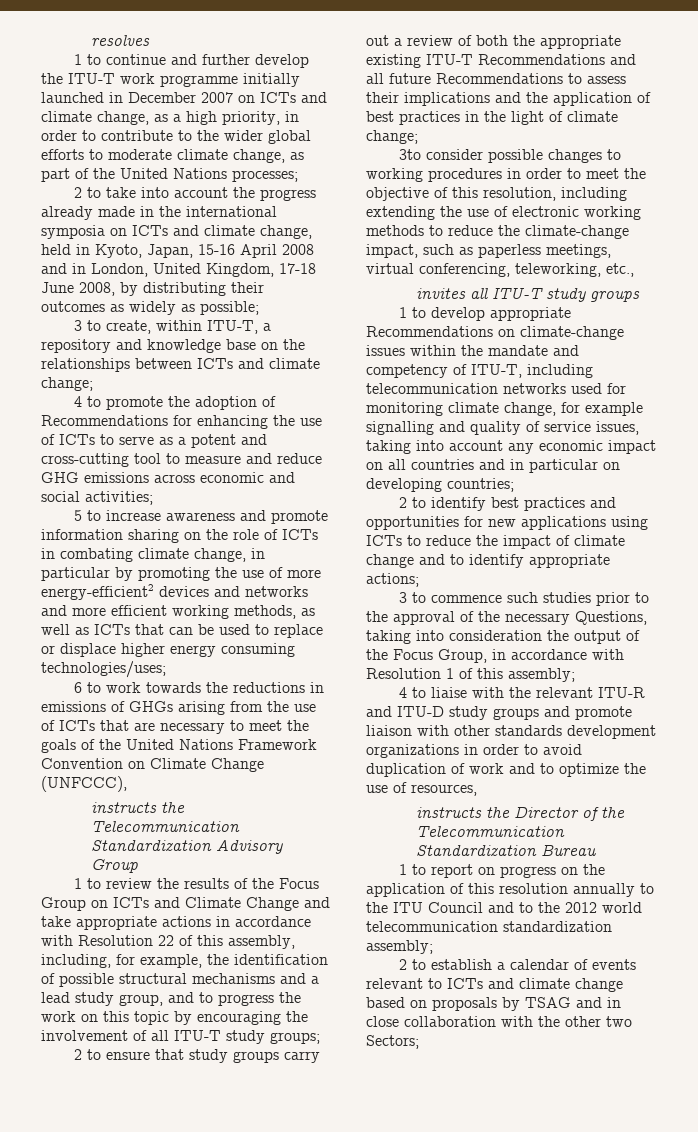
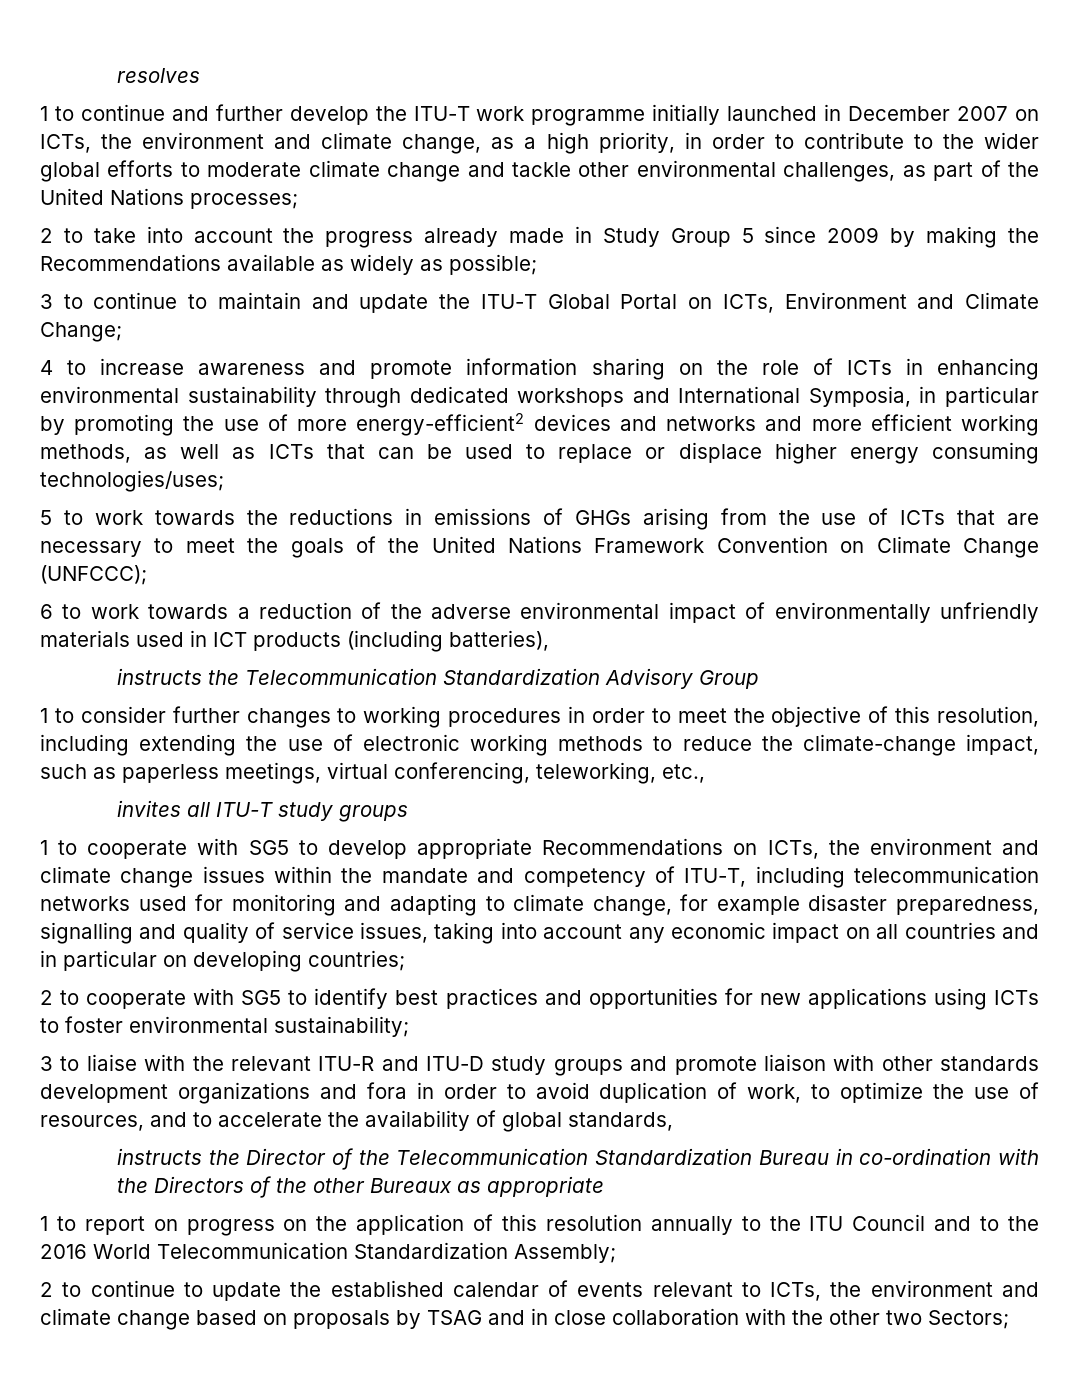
[260,92,296,103] ICTs -> [40,132,265,153] ICTs, the environment
[233,149,285,163] change, -> [387,160,896,182] change and tackle other environmental challenges,
[159,206,277,217] [41,225,312,239] [41,244,314,258] [41,263,316,277] [41,282,264,296] [41,301,105,312] the international symposia on ICTs and climate change, held in Kyoto, Japan, 15-16 April 2008 and in London, United Kingdom, 17-18 June 2008, by distributing their outcomes -> [602,226,1039,248] [40,254,315,271] Study Group 5 since 2009 by making the Recommendations available
[106,320,272,334] [41,339,305,353] [41,358,320,372] [41,377,93,391] [74,396,277,410] [41,415,322,429] [41,434,267,448] [41,453,322,467] [41,472,295,483] [41,491,153,505] [74,510,83,521] create, within ITU-T, a repository and knowledge base on the relationships between ICTs and climate change; // 4 to promote the adoption of Recommendations for enhancing the use of ICTs to serve as a potent and cross-cutting tool to measure and reduce GHG emissions across economic and social activities; // 5 -> [93,292,1040,313] [40,322,122,342] [40,360,53,375] continue to maintain and update the ITU-T Global Portal on ICTs, Environment and Climate Change; // 4
[60,548,246,562] combating climate change, -> [936,358,1039,380] [40,386,911,408] enhancing environmental sustainability through dedicated workshops and International Symposia,
[74,682,83,693] 6 -> [40,510,52,525] 5
[41,776,127,792] (UNFCCC), -> [40,565,147,585] [40,602,1039,623] [40,630,549,652] (UNFCCC); // 6 to work towards a reduction of the adverse environmental impact of environmentally unfriendly materials used in ICT products (including batteries),
[106,878,320,889] [41,897,330,911] [41,916,311,930] [41,935,295,949] [41,954,328,968] [41,973,319,987] [41,992,301,1006] [41,1011,308,1025] [41,1030,320,1044] [74,1049,321,1063] [366,35,621,49] [366,54,636,68] [366,73,626,84] [366,92,651,106] [366,111,618,125] [366,130,418,144] [399,149,544,163] review the results of the Focus Group on ICTs and Climate Change and take appropriate actions in accordance with Resolution 22 of this assembly, including, for example, the identification of possible structural mechanisms and a lead study group, and to progress the work on this topic by encouraging the involvement of all ITU-T study groups; // 2 to ensure that study groups carry out a review of both the appropriate existing ITU-T Recommendations and all future Recommendations to assess their implications and the application of best practices in the light of climate change; // 3to consider possible -> [80,706,240,723] consider further
[431,307,572,321] [366,326,624,340] develop appropriate Recommendations on climate-change -> [87,838,1039,859] [40,866,194,888] cooperate with SG5 to develop appropriate Recommendations on ICTs, the environment and climate change
(443, 409) none -> [344,894,505,916] and adapting to
(643, 409) none -> [808,894,1039,915] disaster preparedness,
(427, 502) none -> [86,988,308,1009] cooperate with SG5 to
[426,535,625,549] [366,554,610,568] [366,573,419,587] [399,592,650,606] [366,611,647,625] [366,630,640,644] [366,649,624,663] [366,668,575,682] [399,687,408,698] reduce the impact of climate change and to identify appropriate actions; // 3 to commence such studies prior to the approval of the necessary Questions, taking into consideration the output of the Focus Group, in accordance with Resolution 1 of this assembly; // 4 -> [65,1016,409,1037] [40,1056,53,1071] foster environmental sustainability; // 3
(459, 751) none -> [319,1082,407,1099] and fora
[469,763,535,774] work and -> [747,1084,802,1103] work,
(477, 790) none -> [150,1110,673,1132] and to accelerate the availability of global standards,
(597, 850) none -> [835,1148,1039,1165] [116,1176,604,1198] in co-ordination with the Directors of the other Bureaux as appropriate
[565,902,642,913] [366,921,612,932] [366,940,433,954] [399,959,506,970] 2012 world telecommunication standardization assembly; // 2 to establish a -> [40,1242,616,1263] [40,1280,444,1301] 2016 World Telecommunication Standardization Assembly; // 2 to continue to update the established
[447,978,483,989] ICTs -> [770,1280,993,1301] ICTs, the environment

